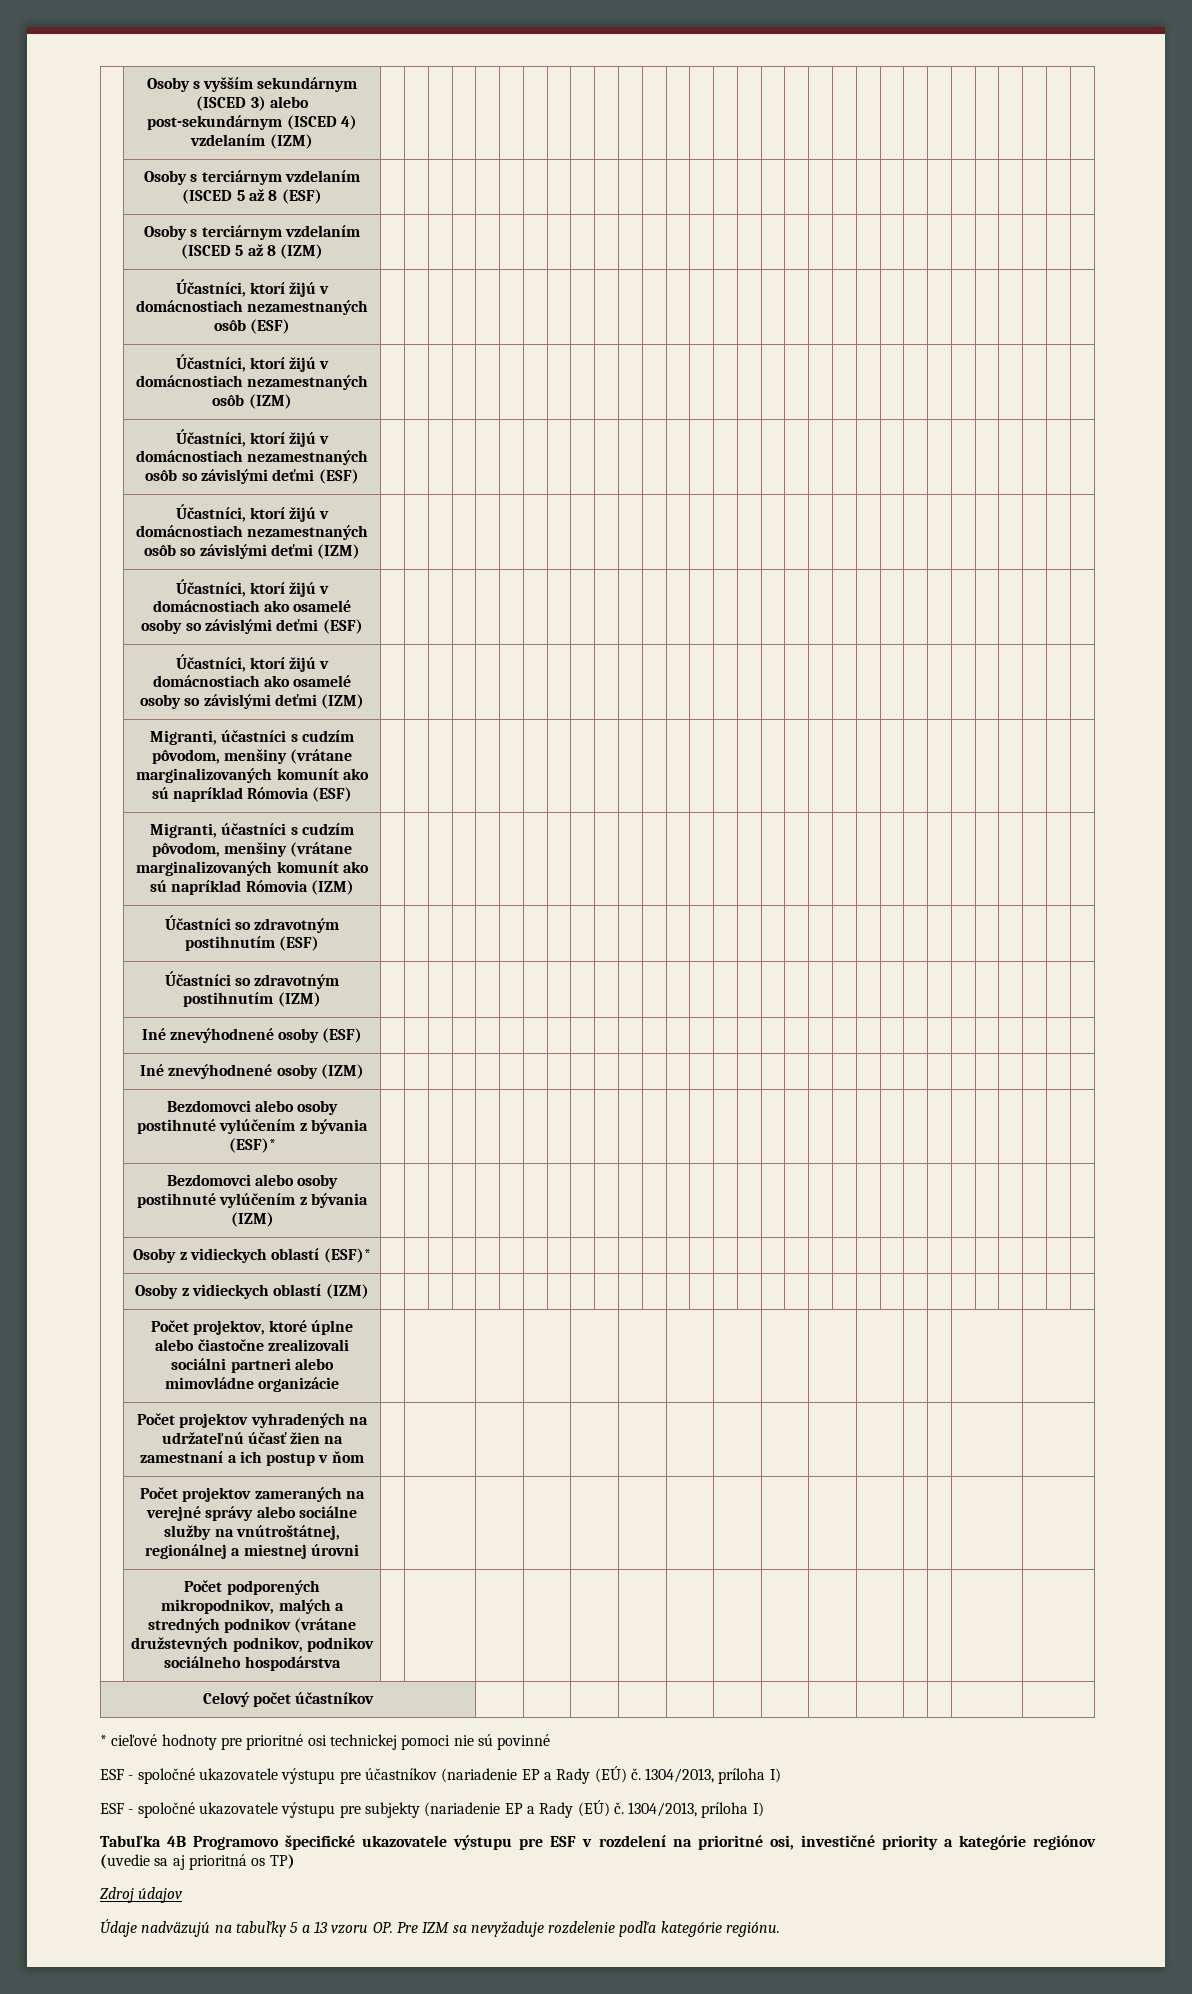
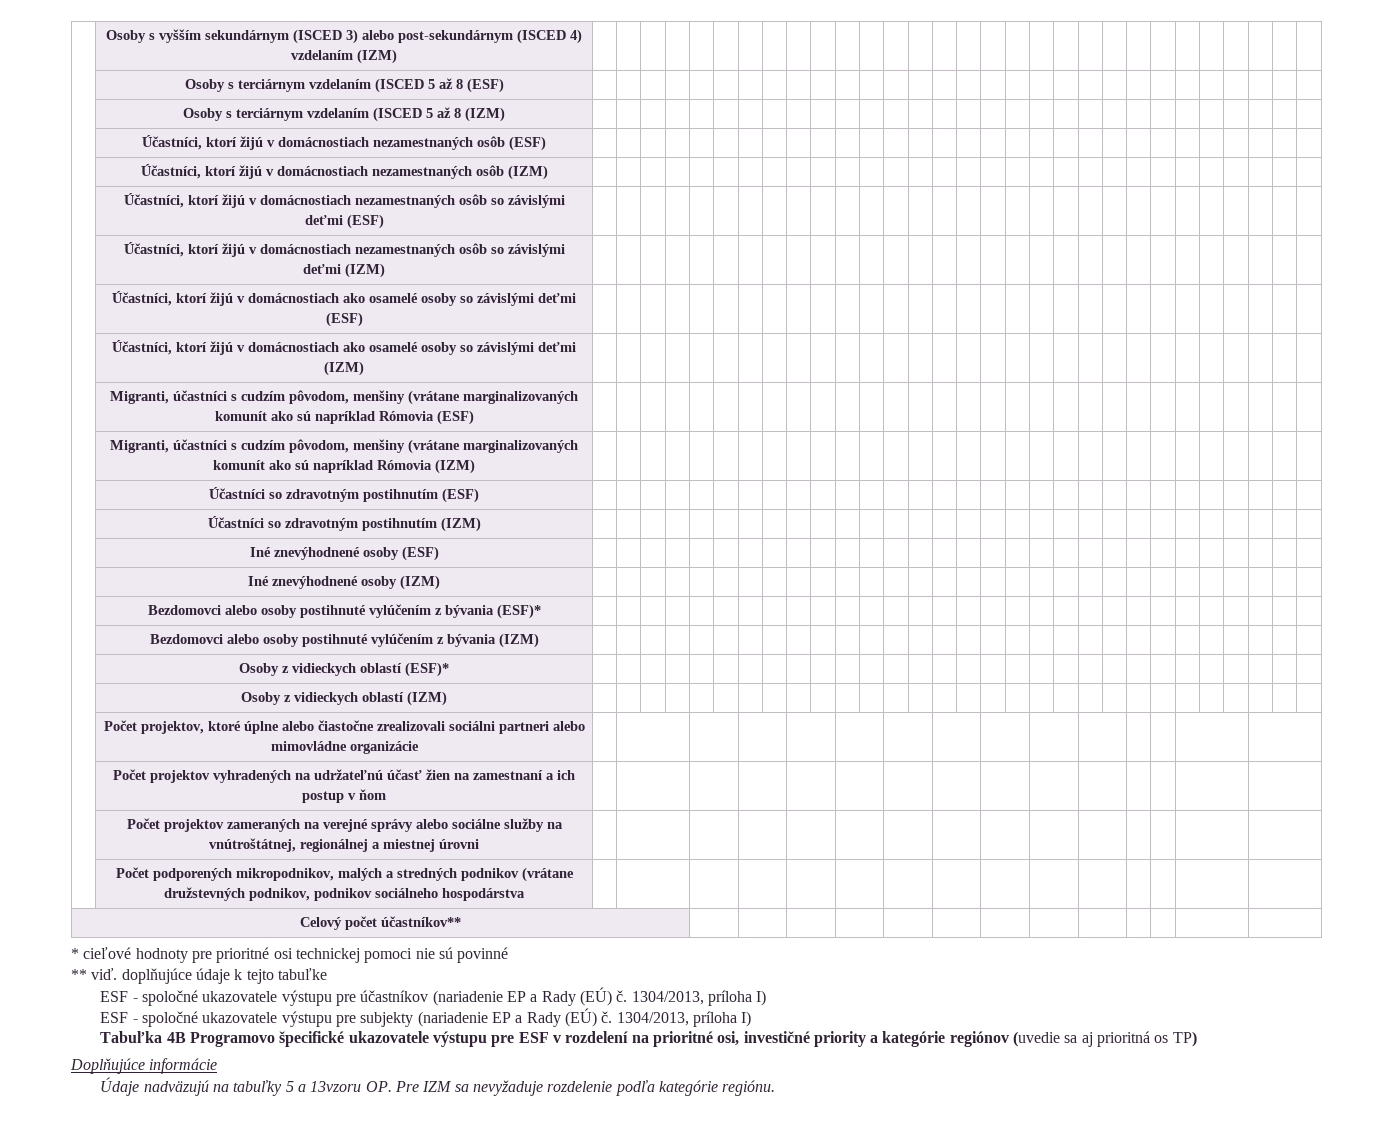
[295,1692,375,1704] účastníkov -> [381,916,461,927] účastníkov**
(551, 1742) none -> [71,968,327,984] // ** viď. doplňujúce údaje k tejto tabuľke
[100,1887,183,1903] Zdroj údajov -> [70,1058,218,1074] Doplňujúce informácie
[313,1921,369,1934] 13 vzoru -> [310,1081,362,1092] 13vzoru

